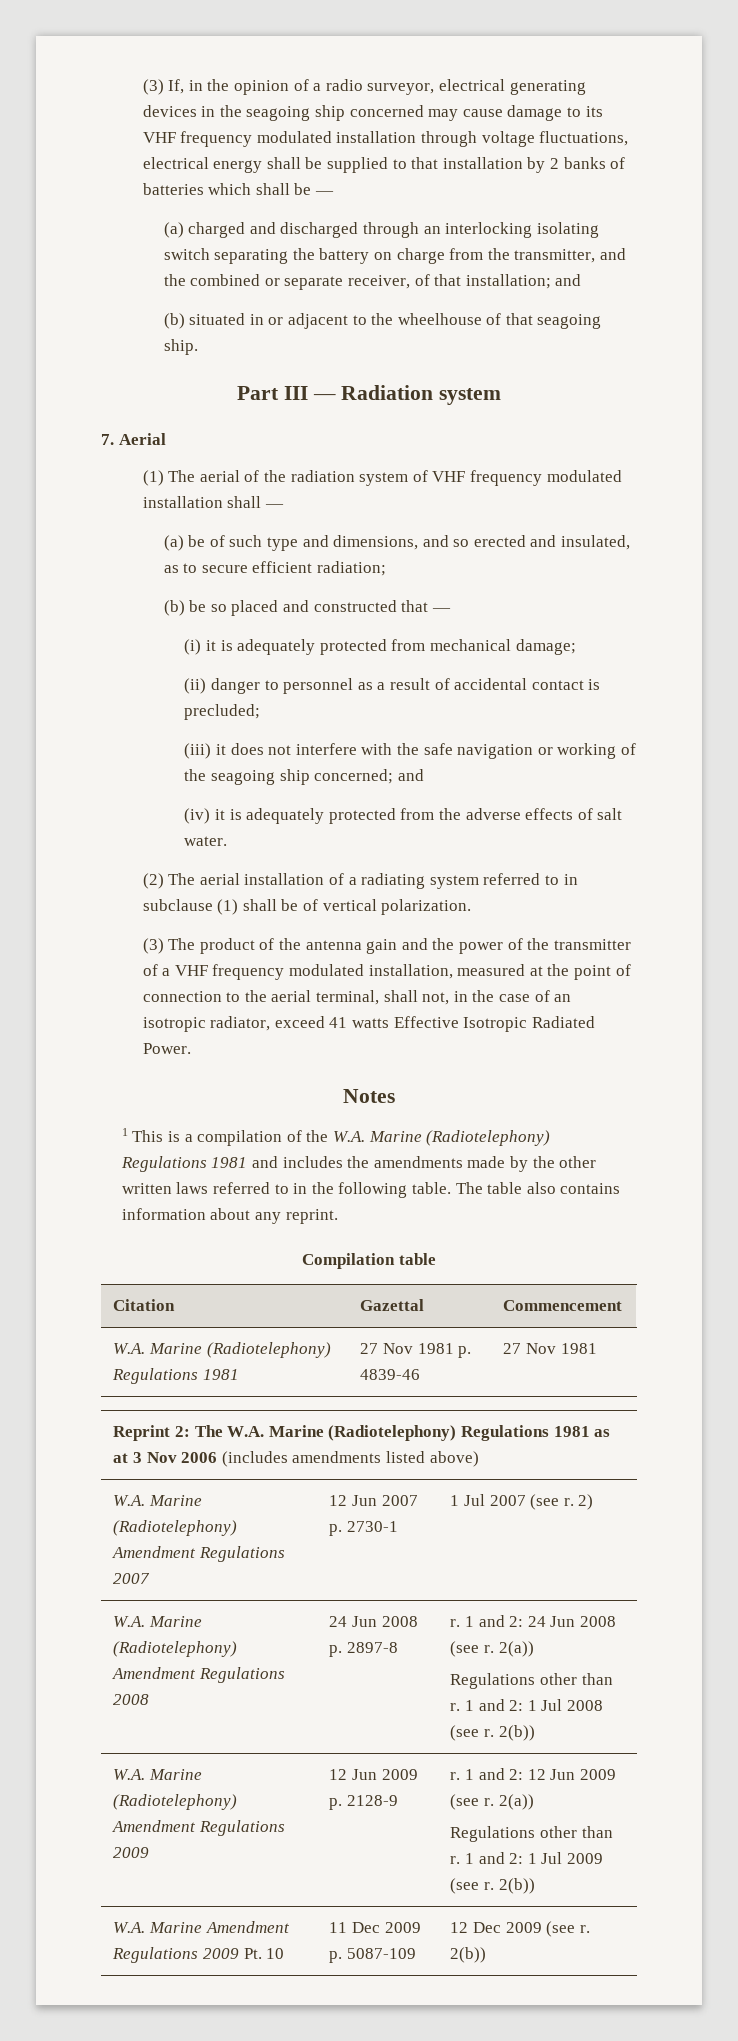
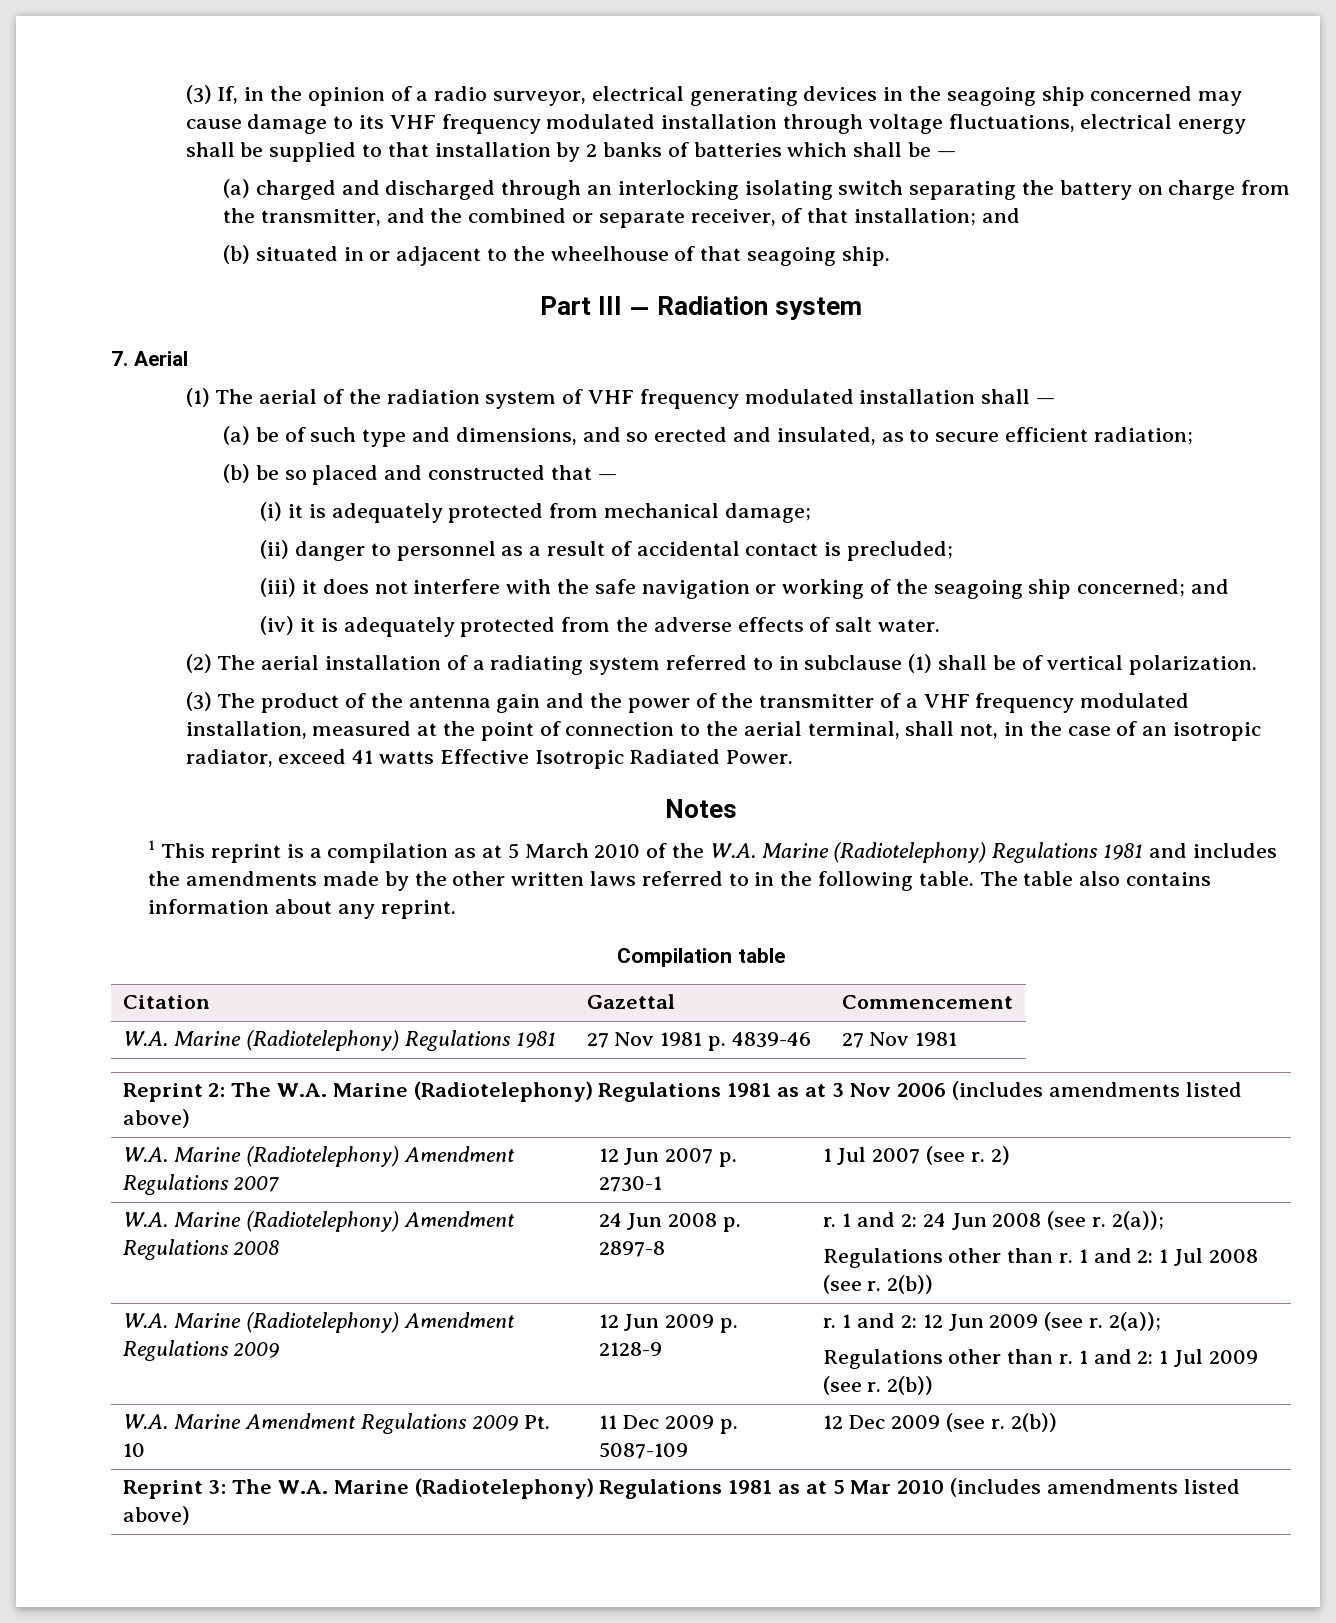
(164, 1136) none -> [210,844,281,863] reprint
(283, 1138) none -> [454,843,641,859] as at 5 March 2010
[498,1641,534,1657] 2(a)) -> [1111,1211,1164,1230] 2(a));
[498,1794,534,1810] 2(a)) -> [1108,1312,1161,1331] 2(a));
(487, 1955) none -> [122,1478,1240,1499] [122,1506,190,1525] // Reprint 3: The W.A. Marine (Radiotelephony) Regulations 1981 as at 5 Mar 2010 (includes amendments listed above)

